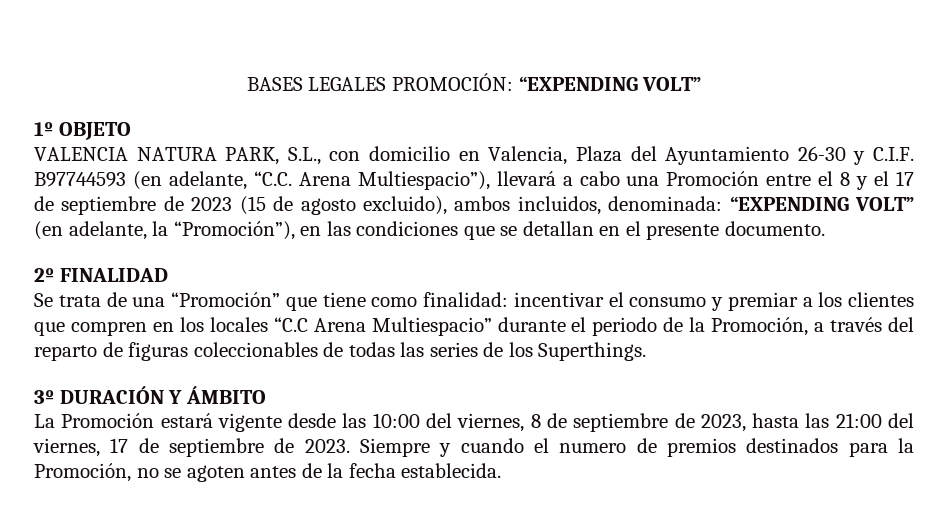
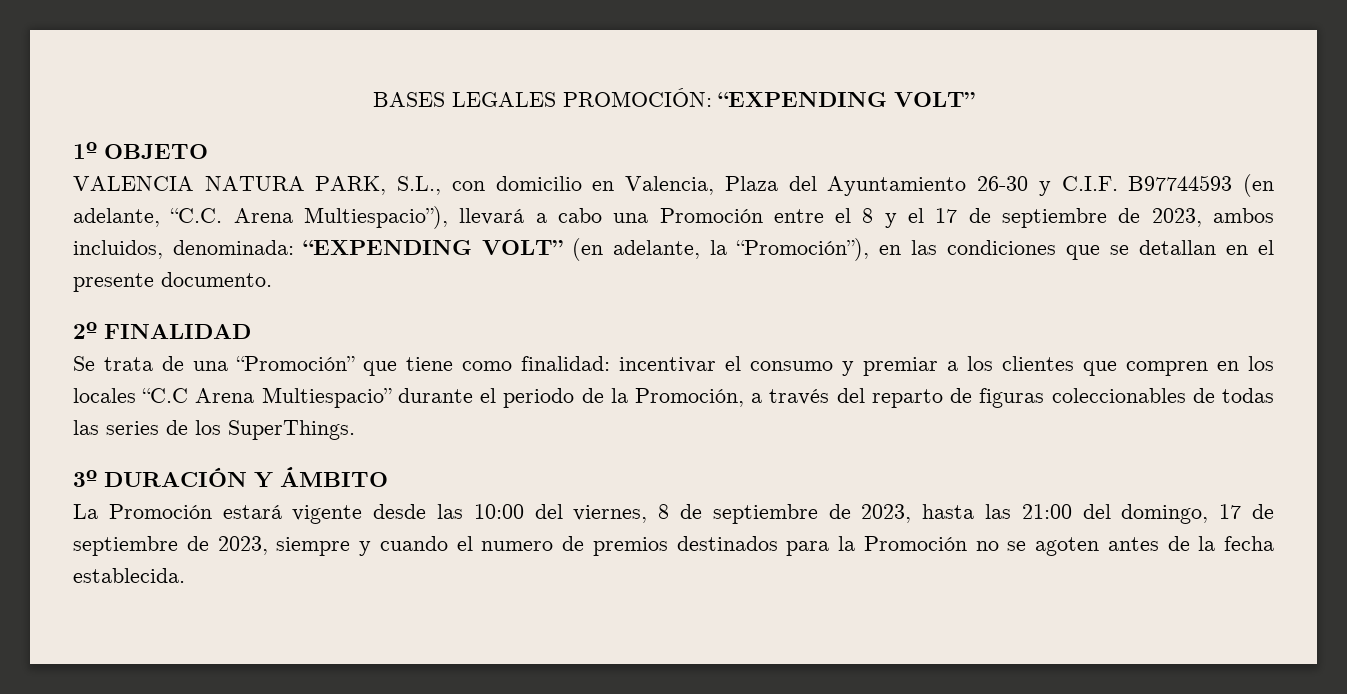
[191,196,447,215] 2023 (15 de agosto excluido), -> [1151,208,1202,227] 2023,
[538,342,647,361] Superthings. -> [228,420,355,440] SuperThings.
[33,438,430,457] viernes, 17 de septiembre de 2023. Siempre -> [1121,504,1274,524] [73,536,351,556] domingo, 17 de septiembre de 2023, siempre
[34,463,131,482] Promoción, -> [863,536,967,551] Promoción

